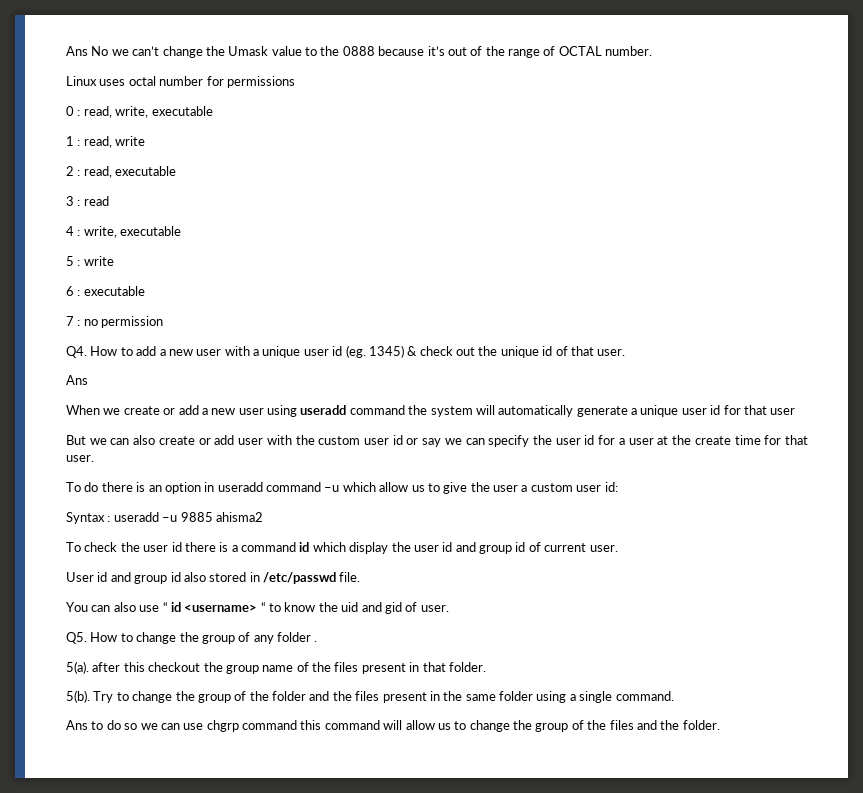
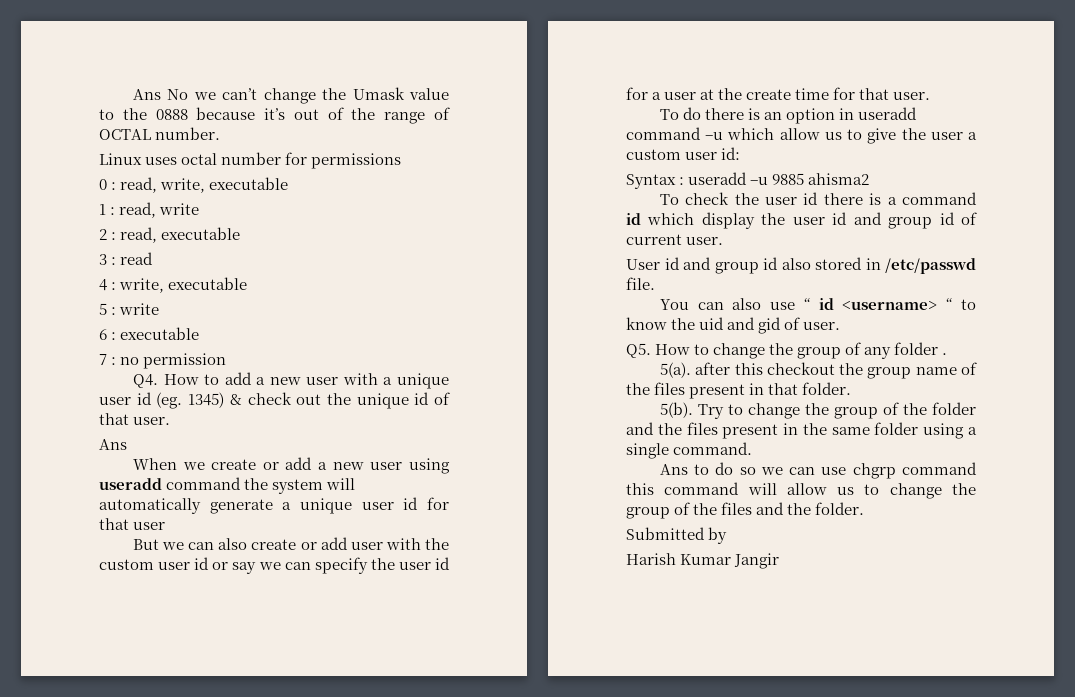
(720, 725) none -> [626,527,728,544] [626,553,780,569] // Submitted by // Harish Kumar Jangir

